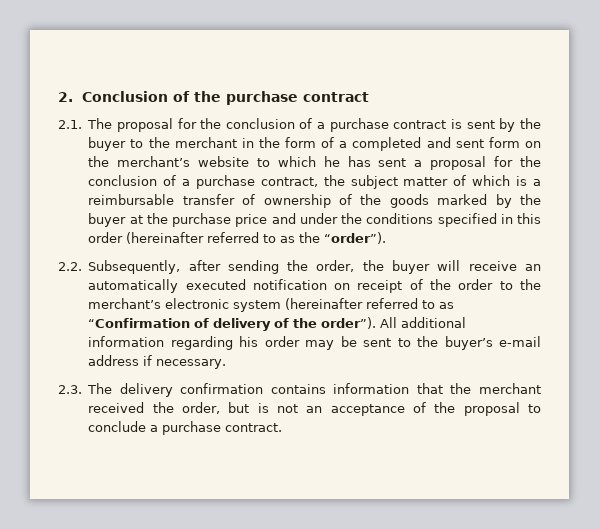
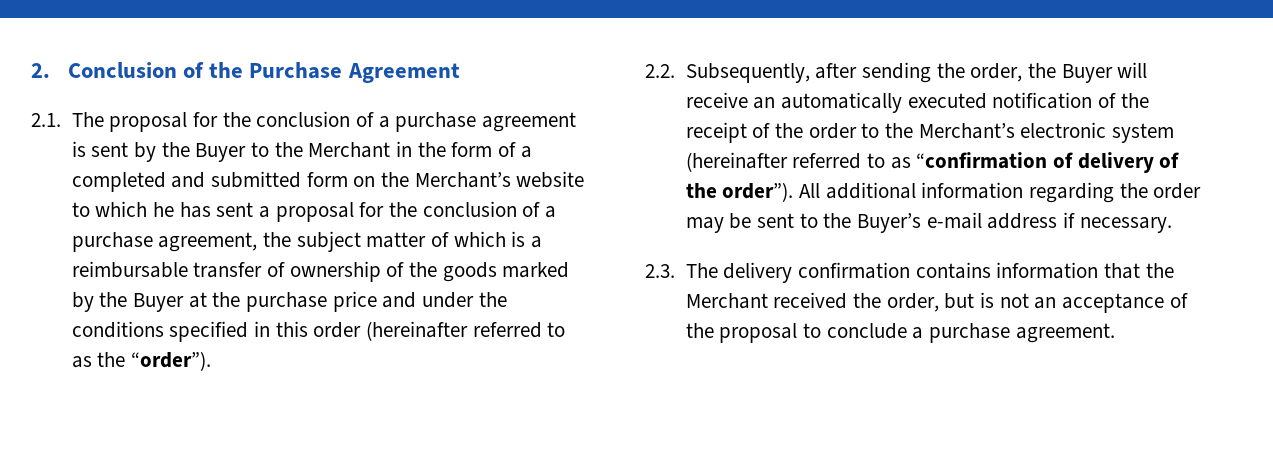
[225,91,369,105] purchase contract -> [249,62,460,83] Purchase Agreement
[393,120,447,129] contract -> [481,112,576,132] agreement
[88,137,237,151] buyer to the merchant -> [195,142,391,162] Buyer to the Merchant
[455,139,484,148] sent -> [210,171,301,188] submitted
[117,156,191,167] merchant’s -> [414,172,511,188] Merchant’s
[260,177,318,187] contract, -> [158,232,258,252] agreement,
[88,213,127,227] buyer -> [132,293,184,312] Buyer
[392,260,431,274] buyer -> [1061,64,1113,83] Buyer
[334,283,351,290] on -> [1097,93,1149,108] of the
[88,298,162,309] merchant’s -> [918,123,1015,139] Merchant’s
[88,318,191,328] “Confirmation -> [916,152,1048,169] “confirmation
[239,336,259,347] his -> [1119,183,1148,198] the
[444,336,493,350] buyer’s -> [856,213,921,233] Buyer’s
[478,383,541,394] merchant -> [685,293,768,309] Merchant
[225,423,283,432] contract. -> [1015,323,1115,343] agreement.

